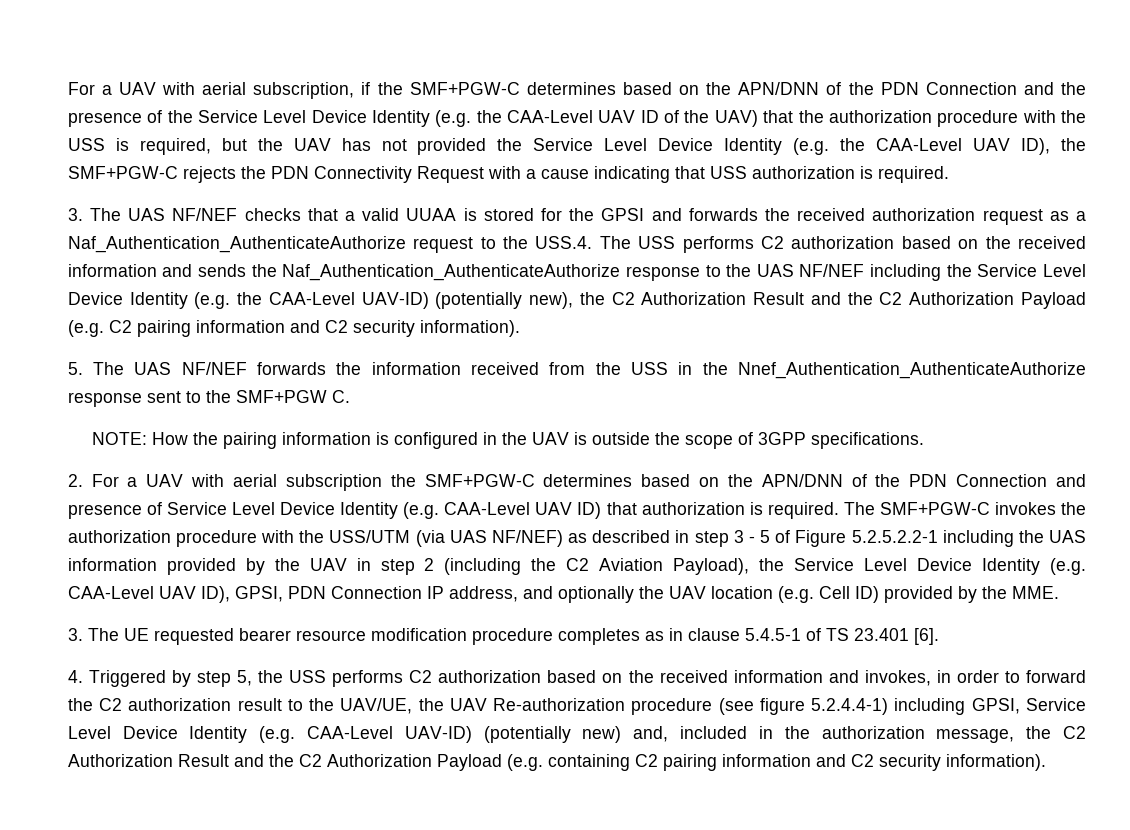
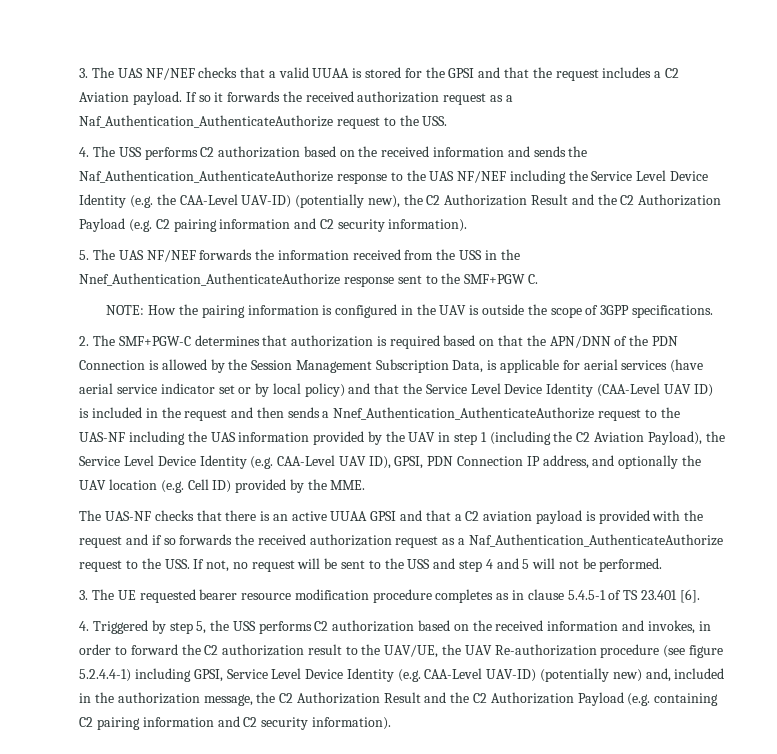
[67,82,1086,99] [67,110,1087,127] [67,138,1086,155] [67,166,949,183] For a UAV with aerial subscription, if the SMF+PGW-C determines based on the APN/DNN of the PDN Connection and the presence of the Service Level Device Identity (e.g. the CAA-Level UAV ID of the UAV) that the authorization procedure with the USS is required, but the UAV has not provided the Service Level Device Identity (e.g. the CAA-Level UAV ID), the SMF+PGW-C rejects the PDN Connectivity Request with a cause indicating that USS authorization is required. // -> (79, 73) none
(682, 214) none -> [503,67,679,81] [79,91,224,105] that the request includes a C2 Aviation payload. If so it
[535,236,593,249] USS.4. -> [422,116,448,126] [79,147,90,157] USS. // 4.
[91,474,1086,491] [67,502,1086,519] [67,530,938,547] For a UAV with aerial subscription the SMF+PGW-C determines based on the APN/DNN of the PDN Connection and presence of Service Level Device Identity (e.g. CAA-Level UAV ID) that authorization is required. The SMF+PGW-C invokes the authorization procedure with the USS/UTM (via UAS NF/NEF) as described in step 3 - 5 of Figure 5.2.5.2.2-1 -> [93,335,678,349] [79,359,704,373] [79,383,713,397] [79,407,680,421] [79,432,126,442] The SMF+PGW-C determines that authorization is required based on that the APN/DNN of the PDN Connection is allowed by the Session Management Subscription Data, is applicable for aerial services (have aerial service indicator set or by local policy) and that the Service Level Device Identity (CAA-Level UAV ID) is included in the request and then sends a Nnef_Authentication_AuthenticateAuthorize request to the UAS-NF
[424,558,435,571] 2 -> [480,432,487,442] 1
(1059, 592) none -> [79,510,704,524] [79,534,723,548] [79,558,663,572] // The UAS-NF checks that there is an active UUAA GPSI and that a C2 aviation payload is provided with the request and if so forwards the received authorization request as a Naf_Authentication_AuthenticateAuthorize request to the USS. If not, no request will be sent to the USS and step 4 and 5 will not be performed.

